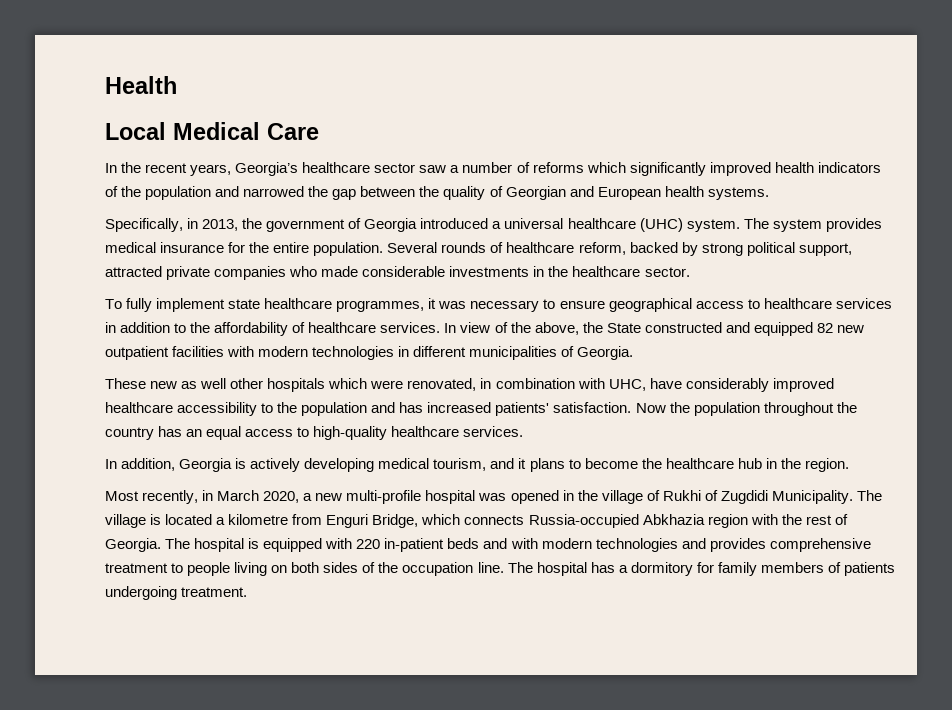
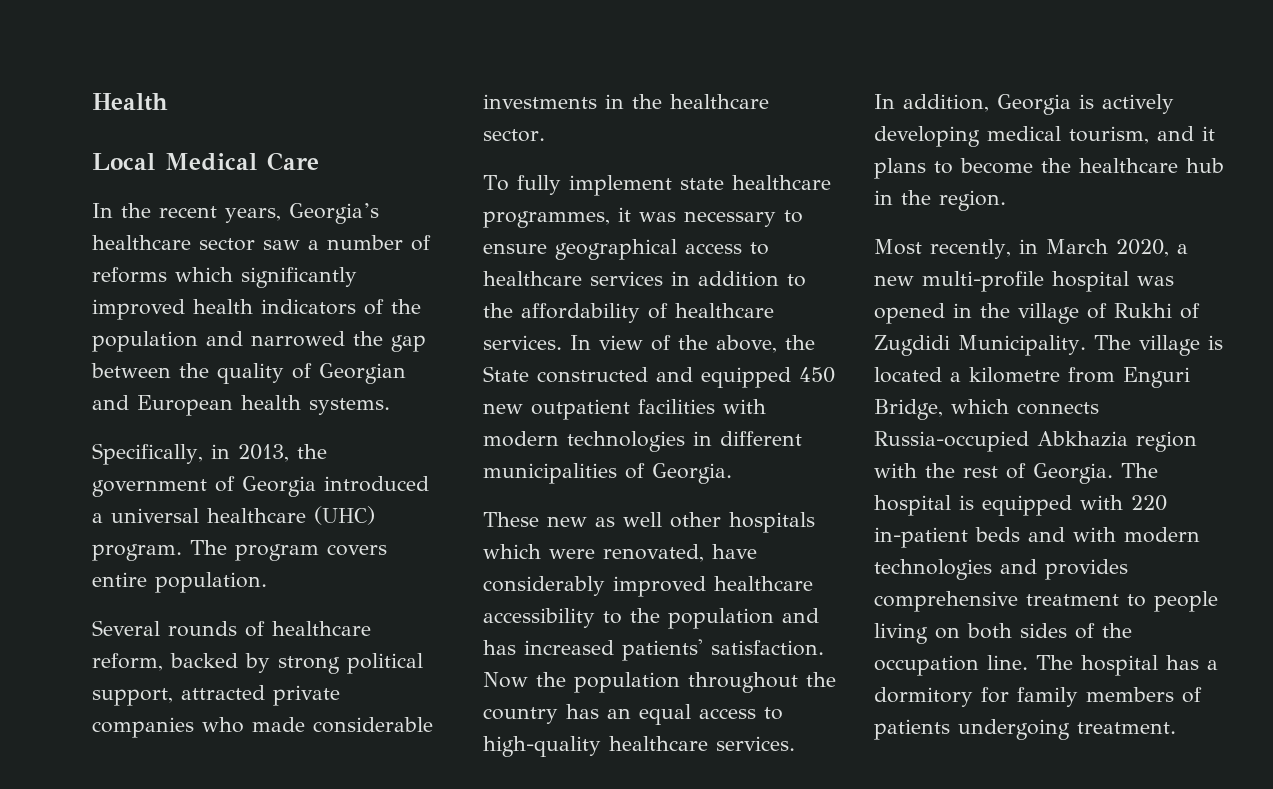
[686,218,882,232] [105,242,270,253] system. The system provides medical insurance for the -> [92,540,387,561] program. The program covers
(384, 249) none -> (267, 582) //
[816,323,833,333] 82 -> [799,367,835,383] 450
[480,378,646,391] in combination with UHC, -> (704, 553) none

